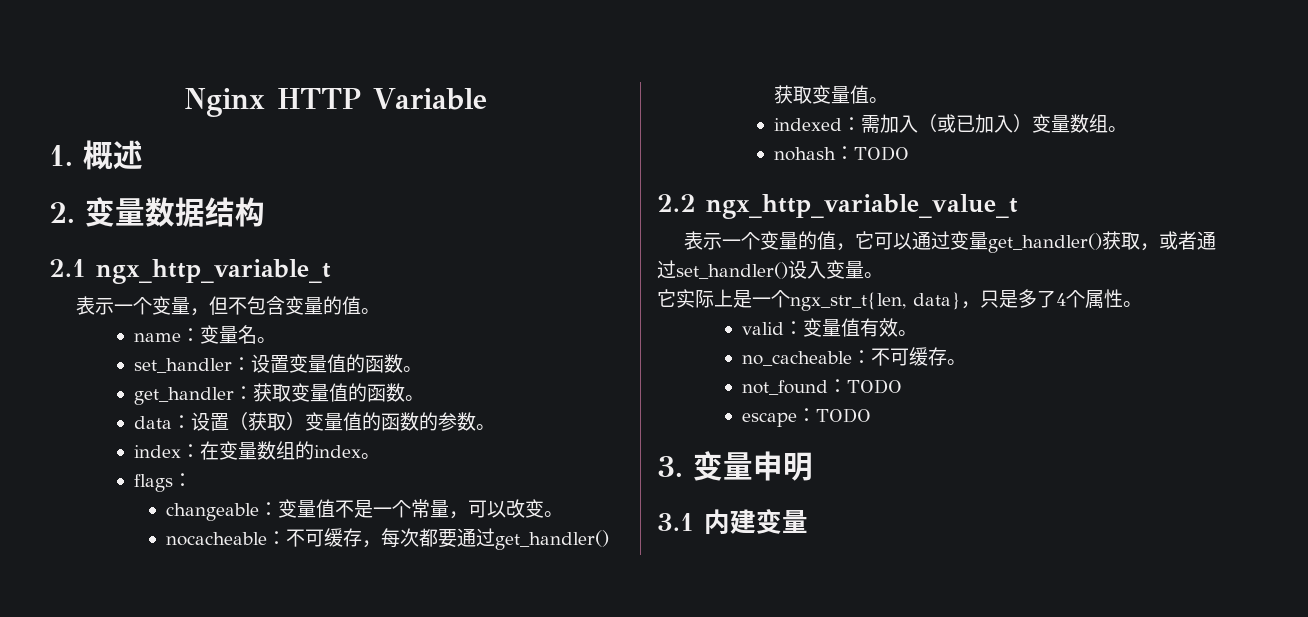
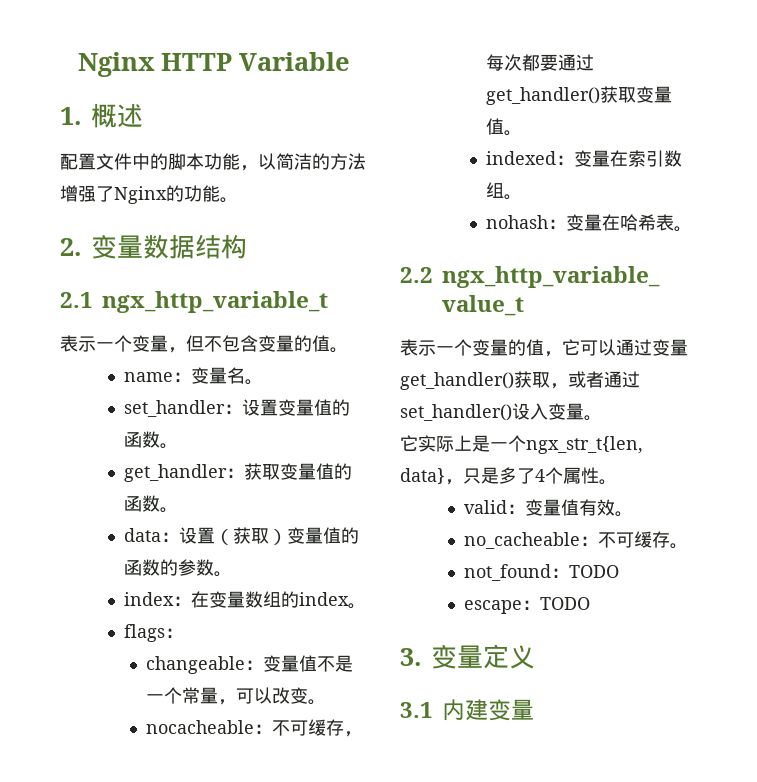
(143, 155) none -> [60,153,366,171] [60,185,238,204] // 配置文件中的脚本功能，以简洁的方法增强了Nginx的功能。
[861,114,1071,133] 需加入（或已加入）变量 -> [574,150,665,167] 变量在索引
[854,146,910,161] TODO -> [566,214,693,232] 变量在哈希表。
[752,451,813,481] 申明 -> [483,644,535,669] 定义

